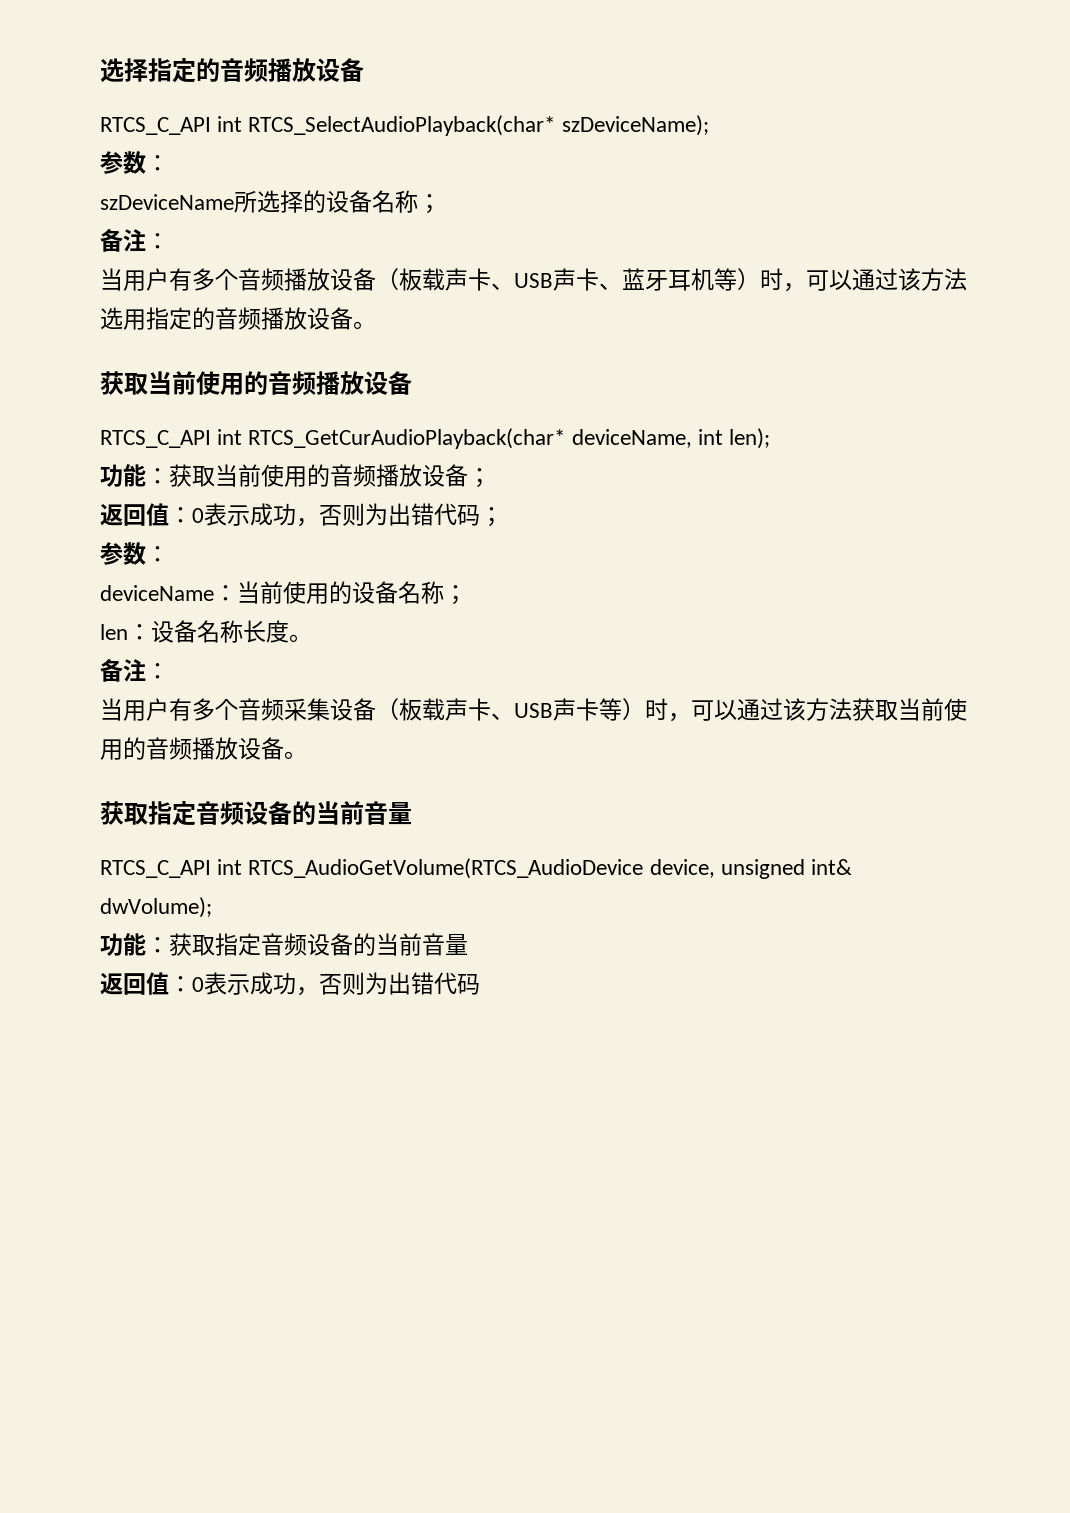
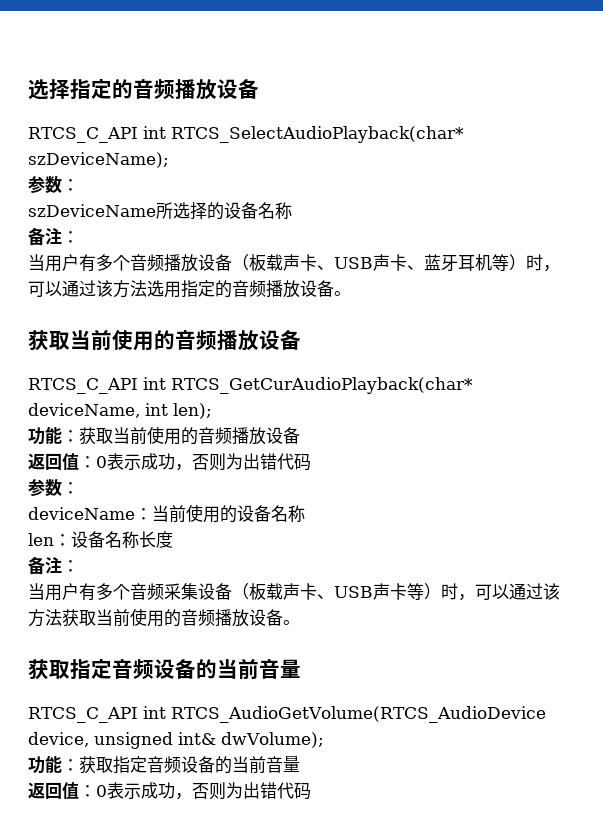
[418,194,441,214] ； -> (292, 210) none
[468,468,491,488] [100,503,503,527] ； // 返回值：0表示成功，否则为出错代码； -> [28,453,311,471] // 返回值：0表示成功，否则为出错代码
[444,585,467,605] ； -> (305, 513) none
[289,634,312,642] 。 -> (173, 539) none

